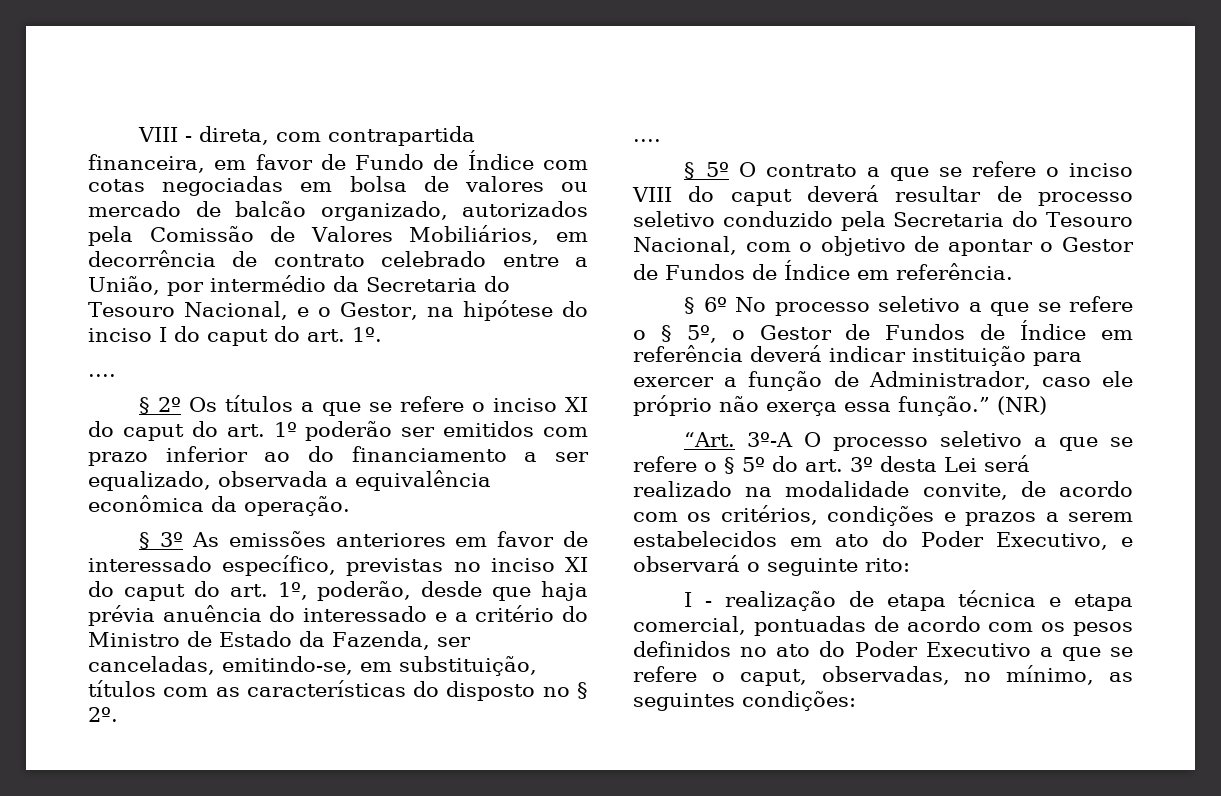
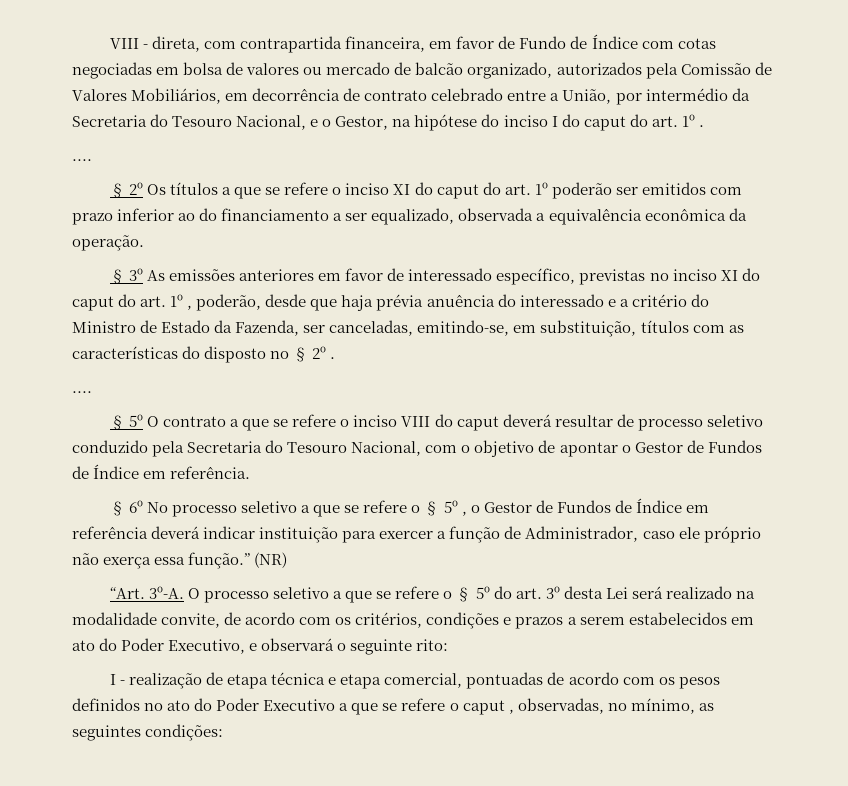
[352,327,382,342] 1º. -> [681,114,704,127] 1º .
[277,582,308,600] 1º, -> [170,294,193,310] 1º ,
[88,707,118,722] 2º. -> [312,346,336,359] 2º .
[686,325,717,343] 5º, -> [443,500,467,516] 5º ,
[747,432,794,447] 3º-A -> [149,586,185,599] 3º-A.
[739,669,807,686] caput, -> [462,700,514,715] caput ,

